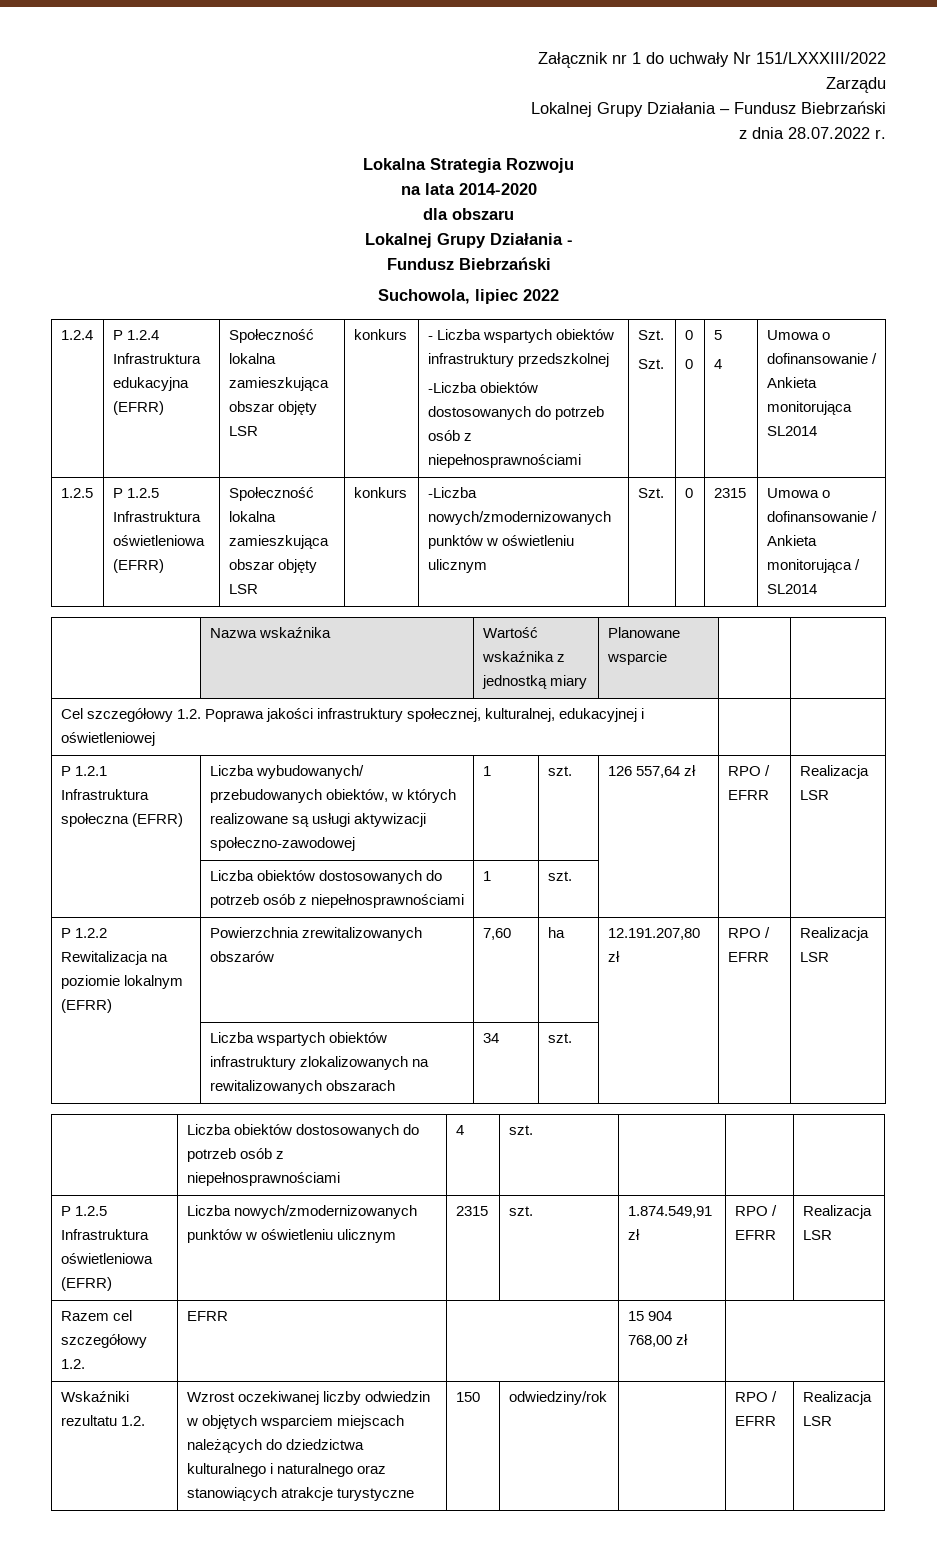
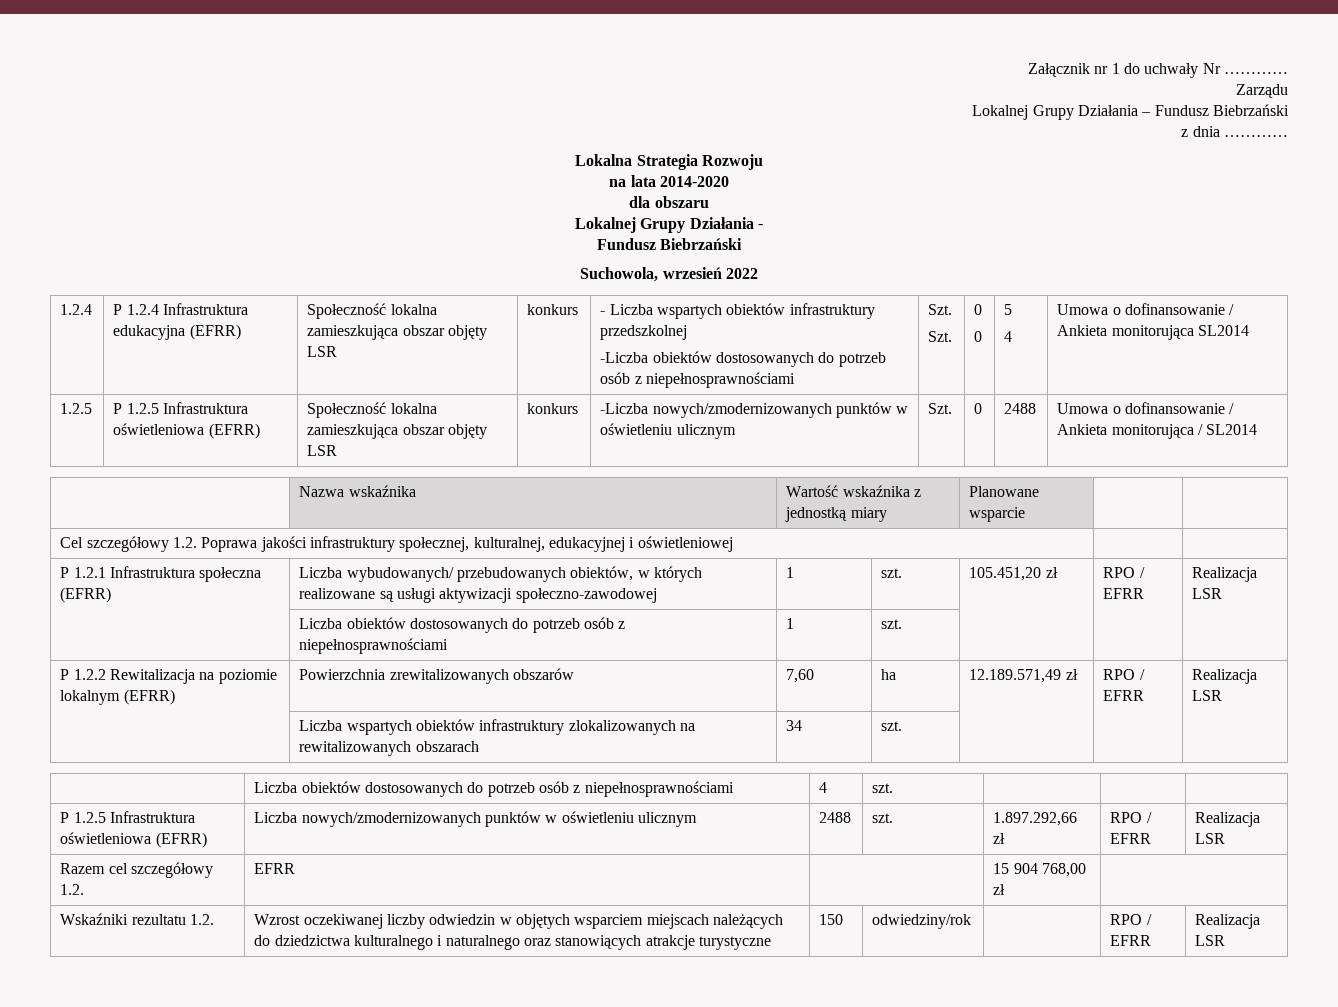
[756,52,886,64] 151/LXXXIII/2022 -> [1223,72,1288,74] …………
[788,127,886,139] 28.07.2022 r. -> [1224,135,1288,137] …………
[475,289,518,304] lipiec -> [662,267,722,279] wrzesień
[713,488,746,498] 2315 -> [1004,403,1037,414] 2488
[607,766,680,778] 126 557,64 -> [969,567,1042,581] 105.451,20
[607,928,700,940] 12.191.207,80 -> [969,669,1062,683] 12.189.571,49
[455,1206,488,1216] [508,1206,533,1216] [627,1206,712,1218] 2315 | szt. | 1.874.549,91 -> [819,812,852,823] [872,813,894,823] [993,812,1078,826] 2488 | szt. | 1.897.292,66

